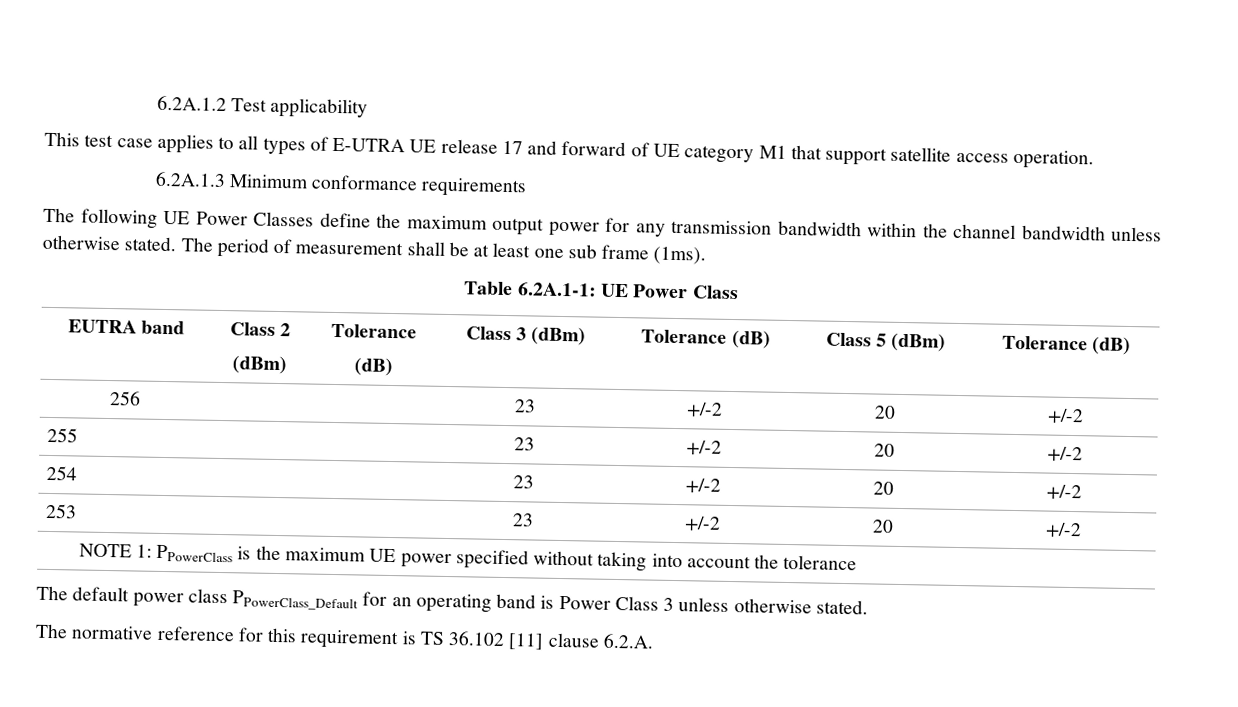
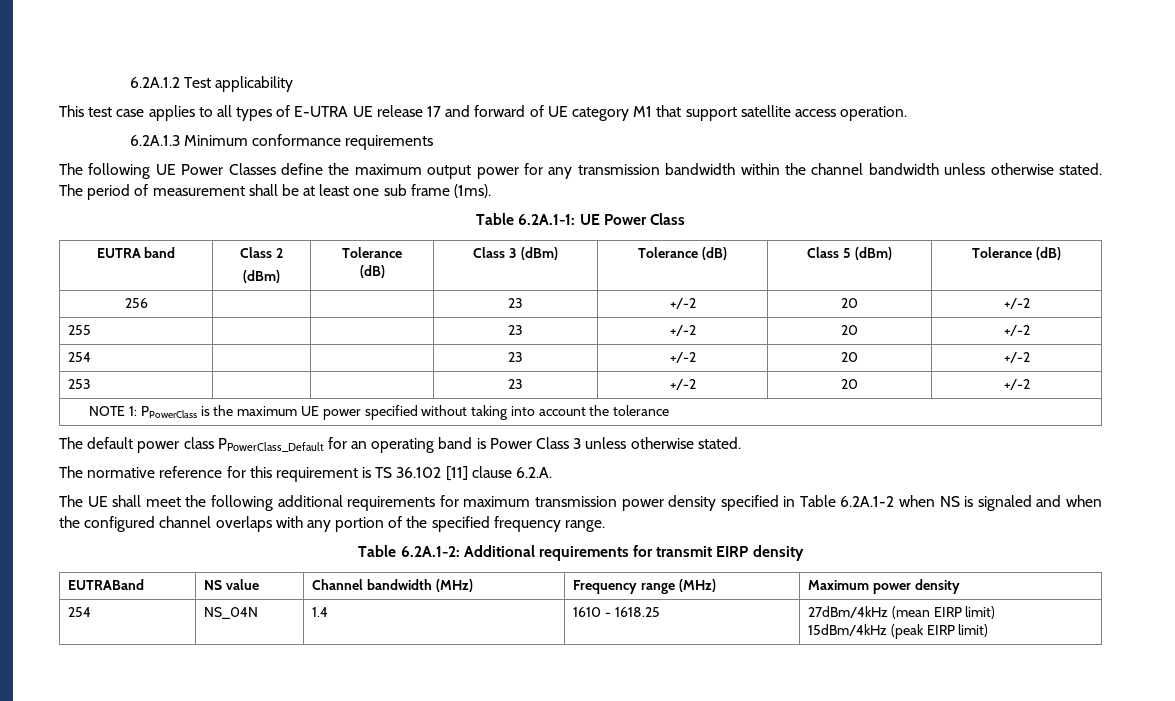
(654, 641) none -> [59,495,1103,511] [59,516,606,532] [358,545,804,561] [68,579,145,590] [204,579,259,590] [312,579,473,592] [573,579,716,594] [808,579,960,594] [68,607,92,617] [204,607,259,619] [312,607,329,617] [573,607,660,617] [808,606,996,619] [808,624,989,639] // The UE shall meet the following additional requirements for maximum transmission power density specified in Table 6.2A.1-2 when NS is signaled and when the configured channel overlaps with any portion of the specified frequency range. // Table 6.2A.1-2: Additional requirements for transmit EIRP density // EUTRABand | NS value | Channel bandwidth (MHz) | Frequency range (MHz) | Maximum power density // 254 | NS_04N | 1.4 | 1610 - 1618.25 | 27dBm/4kHz (mean EIRP limit) // 15dBm/4kHz (peak EIRP limit)

